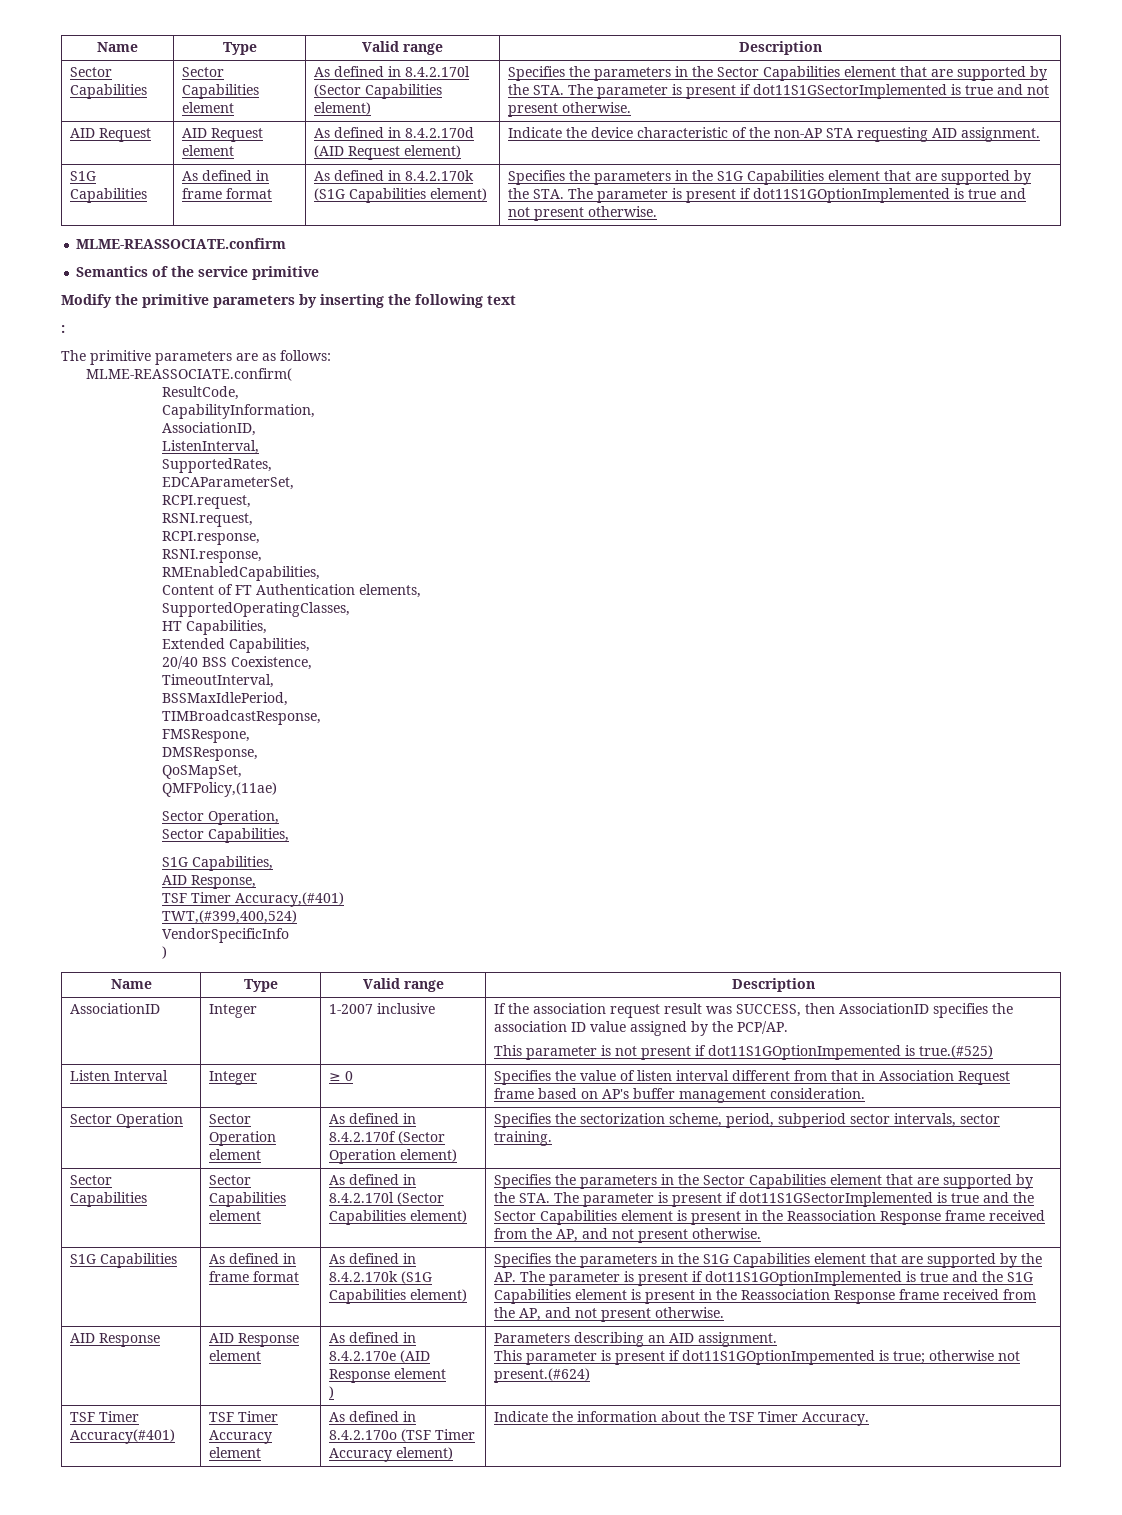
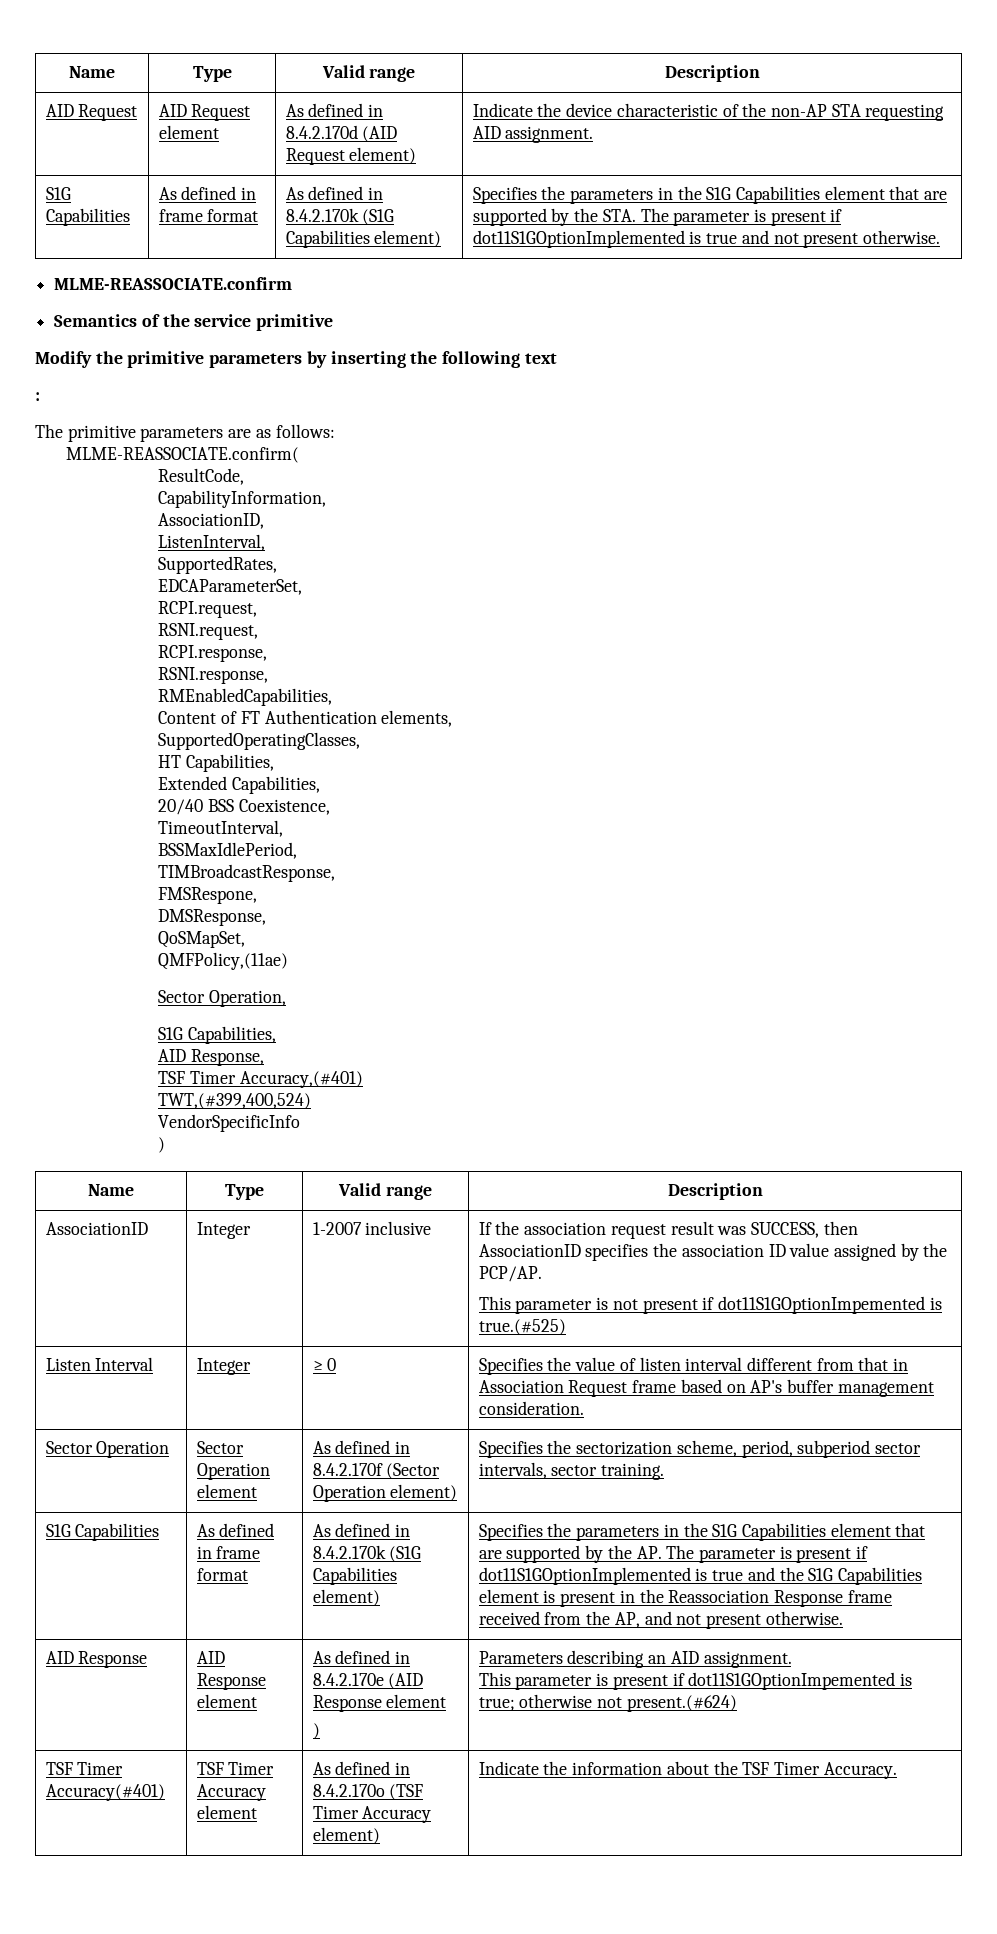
[97,42,138,52] [222,42,257,55] [361,41,443,55] [738,41,822,55] [70,67,113,77] [70,84,148,99] [182,67,225,77] [182,84,260,99] [182,102,235,113] [314,66,471,77] [314,84,443,99] [314,102,372,115] [508,66,1048,81] [508,84,1050,99] [508,102,632,117] Name | Type | Valid range | Description // Sector Capabilities | Sector Capabilities element | As defined in 8.4.2.170l (Sector Capabilities element) | Specifies the parameters in the Sector Capabilities element that are supported by the STA. The parameter is present if dot11S1GSectorImplemented is true and not present otherwise. -> [69,66,115,78] [192,66,232,82] [321,65,416,82] [664,65,760,82] Name | Type | Valid range | Description
[161,828,289,843] // Sector Capabilities, -> (287, 998) none
[70,1175,113,1185] [70,1192,148,1207] [209,1175,252,1185] [209,1192,287,1207] [209,1210,262,1221] [329,1174,417,1185] [329,1192,445,1205] [329,1210,468,1225] [494,1174,1034,1189] [494,1192,1035,1207] [494,1210,1046,1225] [494,1228,762,1243] // Sector Capabilities | Sector Capabilities element | As defined in 8.4.2.170l (Sector Capabilities element) | Specifies the parameters in the Sector Capabilities element that are supported by the STA. The parameter is present if dot11S1GSectorImplemented is true and the Sector Capabilities element is present in the Reassociation Response frame received from the AP, and not present otherwise. -> (665, 1471) none

